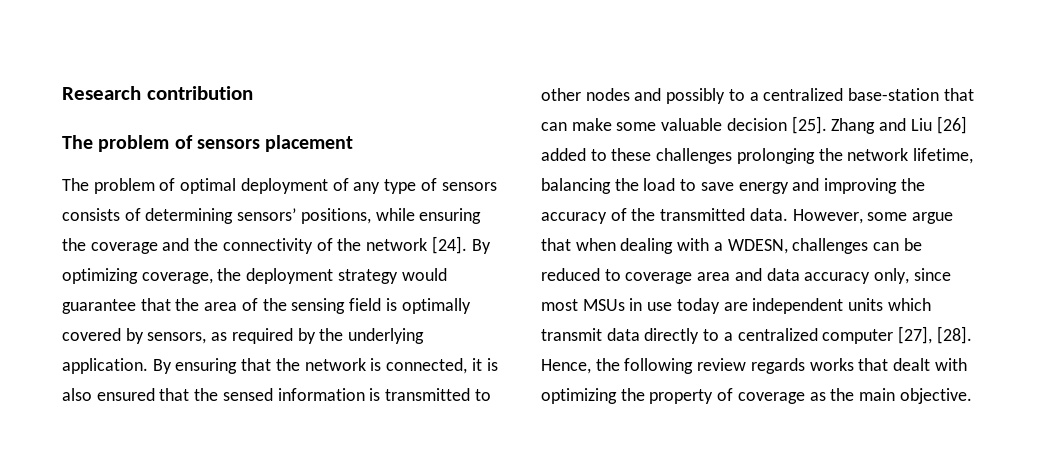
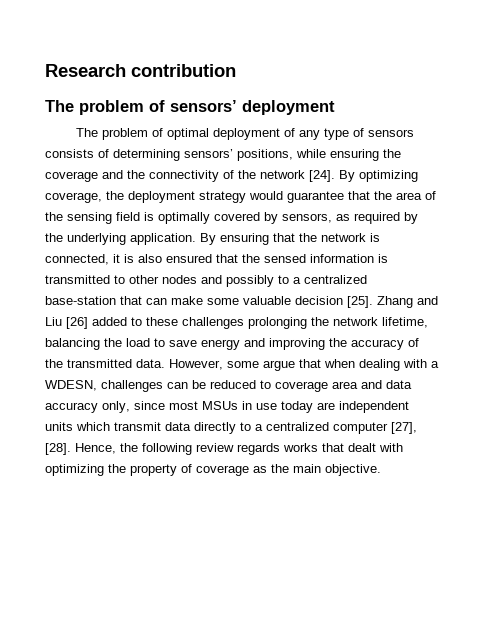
[196,135,354,152] sensors placement -> [170,100,335,115] sensors’ deployment

